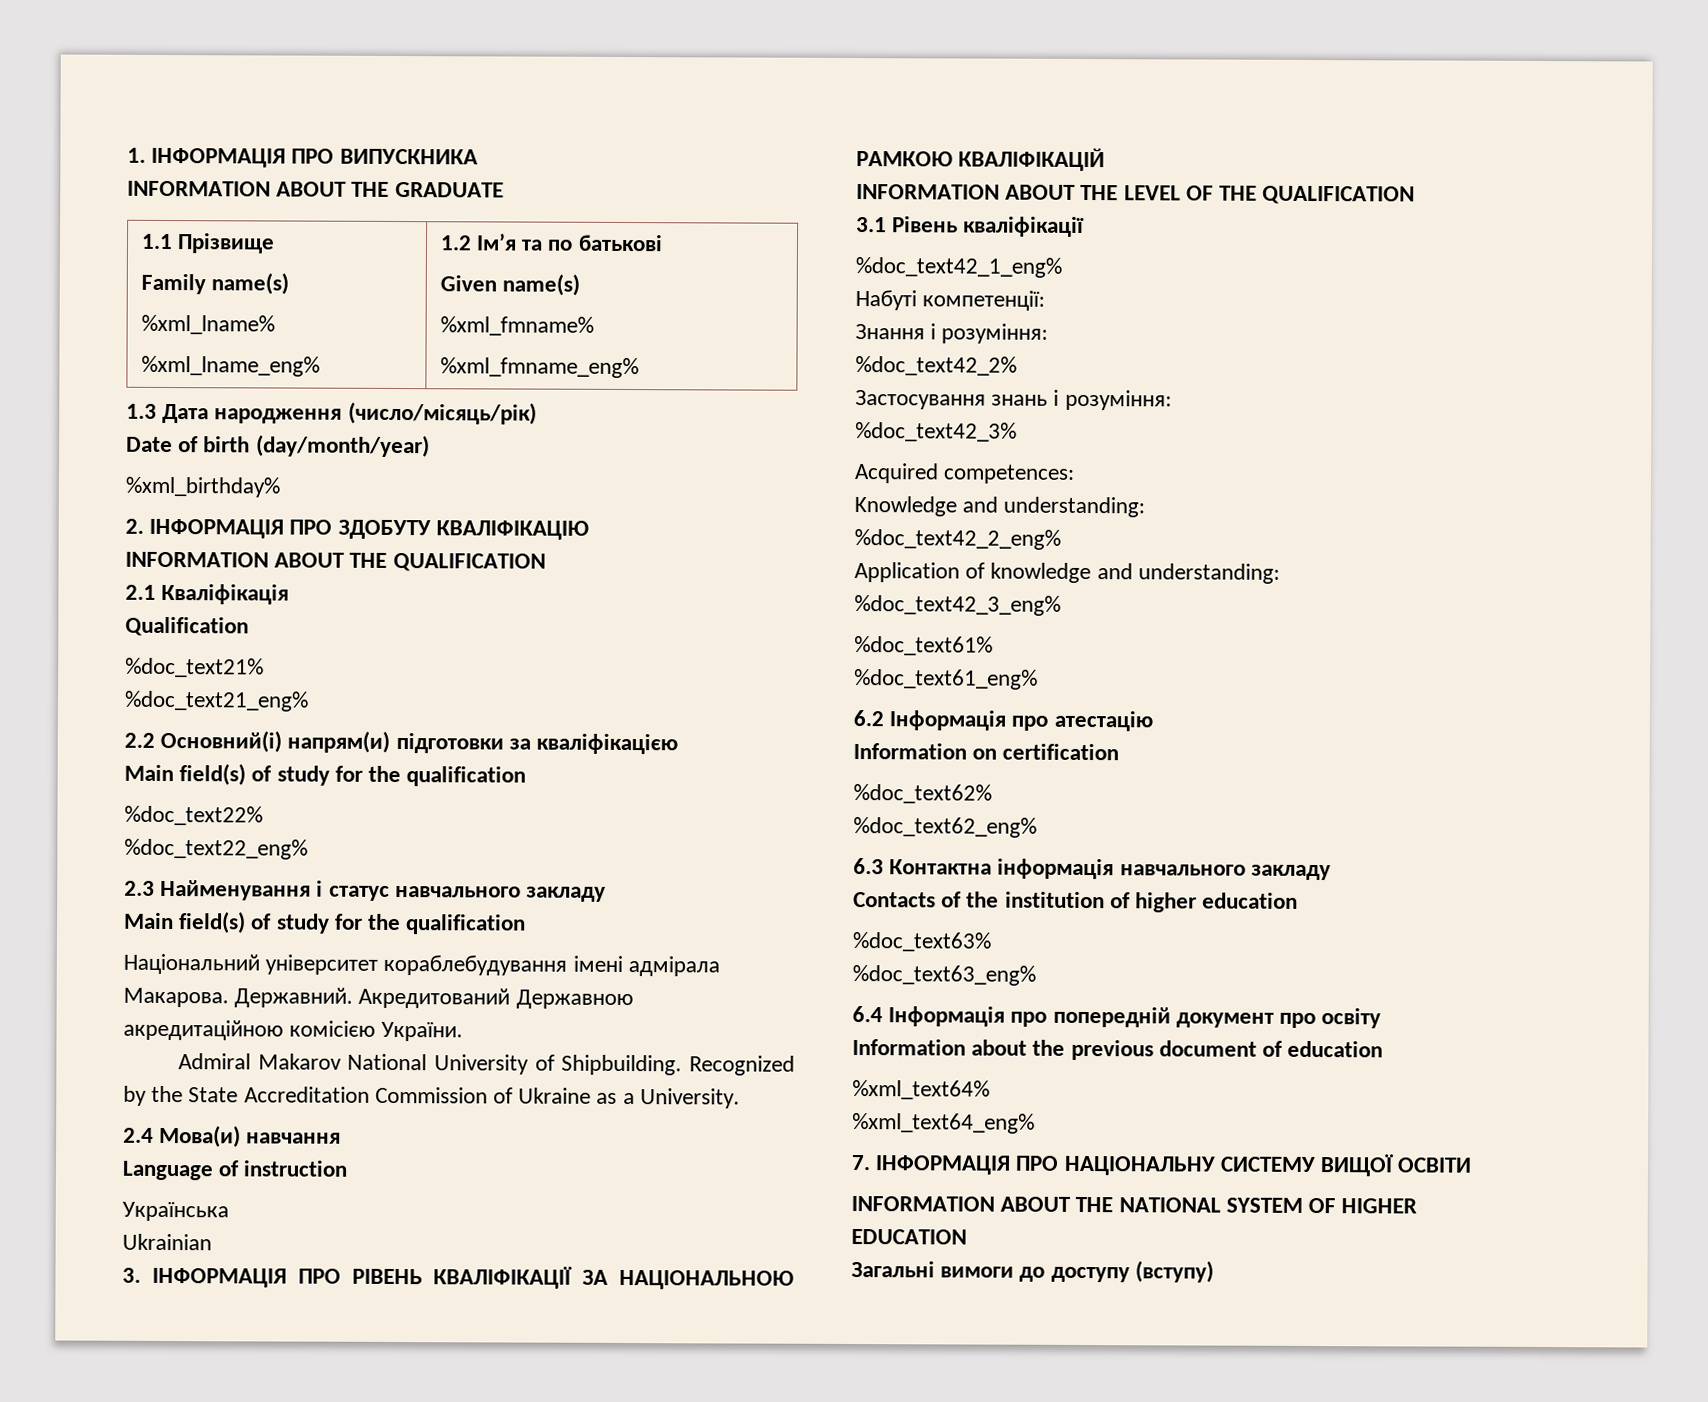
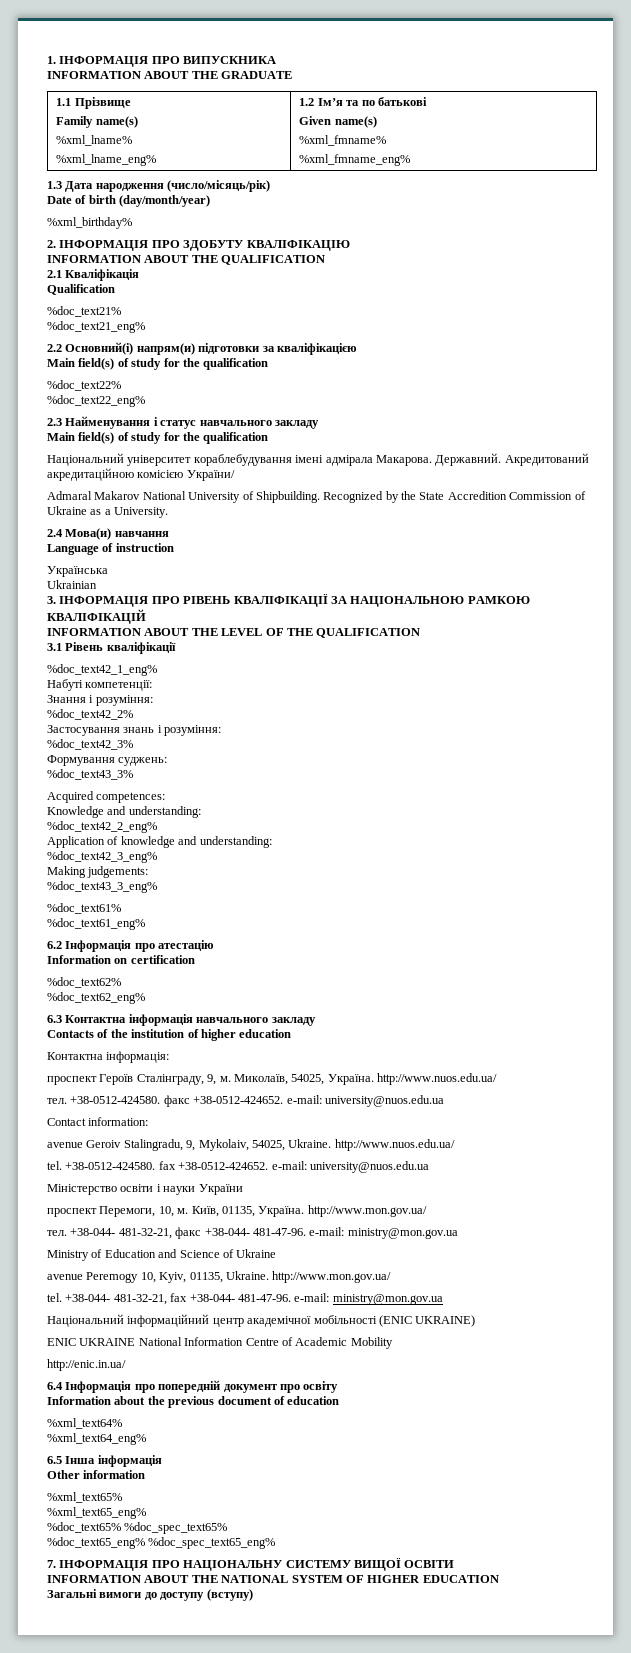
[515,989,634,1010] Державною -> (589, 459) none
[381,1021,464,1042] [177,1053,251,1070] України. // Admiral -> [186,470,235,481] [47,491,92,500] України/ // Admaral
[243,1086,370,1103] Accreditation -> [447,491,507,500] Accredition
(1017, 432) none -> [47,755,168,766] [47,769,133,780] // Формування суджень: // %doc_text43_3%
(1061, 605) none -> [47,866,149,878] [47,881,157,893] // Making judgements: // %doc_text43_3_eng%
[852,931,991,952] [852,964,1036,986] %doc_text63% // %doc_text63_eng% -> [47,1051,170,1063] [47,1073,497,1085] [47,1095,444,1107] [47,1117,149,1126] [47,1139,455,1151] [47,1161,429,1173] [47,1184,243,1195] [47,1205,427,1217] [47,1227,458,1239] [47,1249,277,1261] [47,1271,392,1283] [47,1293,443,1305] [47,1314,476,1327] [47,1337,393,1349] [47,1359,126,1371] Контактна інформація: // проспект Героїв Сталінграду, 9, м. Миколаїв, 54025, Україна. http://www.nuos.edu.ua/ // тел. +38-0512-424580. факс +38-0512-424652. e-mail: university@nuos.edu.ua // Contact information: // avenue Geroiv Stalingradu, 9, Mykolaiv, 54025, Ukraine. http://www.nuos.edu.ua/ // tel. +38-0512-424580. fax +38-0512-424652. e-mail: university@nuos.edu.ua // Міністерство освіти і науки України // проспект Перемоги, 10, м. Київ, 01135, Україна. http://www.mon.gov.ua/ // тел. +38-044- 481-32-21, факс +38-044- 481-47-96. е-mail: ministry@mon.gov.ua // Ministry of Education and Science of Ukraine // avenue Peremogy 10, Kyiv, 01135, Ukraine. http://www.mon.gov.ua/ // tel. +38-044- 481-32-21, fax +38-044- 481-47-96. е-mail: ministry@mon.gov.ua // Національний інформаційний центр академічної мобільності (ENІC UKRAINE) // ENIC UKRAINE National Information Centre of Academic Mobility // http://enic.in.ua/
(1035, 1123) none -> [47,1455,162,1467] [47,1470,146,1479] [47,1492,122,1503] [47,1507,146,1519] [47,1522,228,1534] [47,1537,276,1549] // 6.5 Iнша iнформація // Other information // %xml_text65% // %xml_text65_eng% // %doc_text65% %doc_spec_text65% // %doc_text65_eng% %doc_spec_text65_eng%

